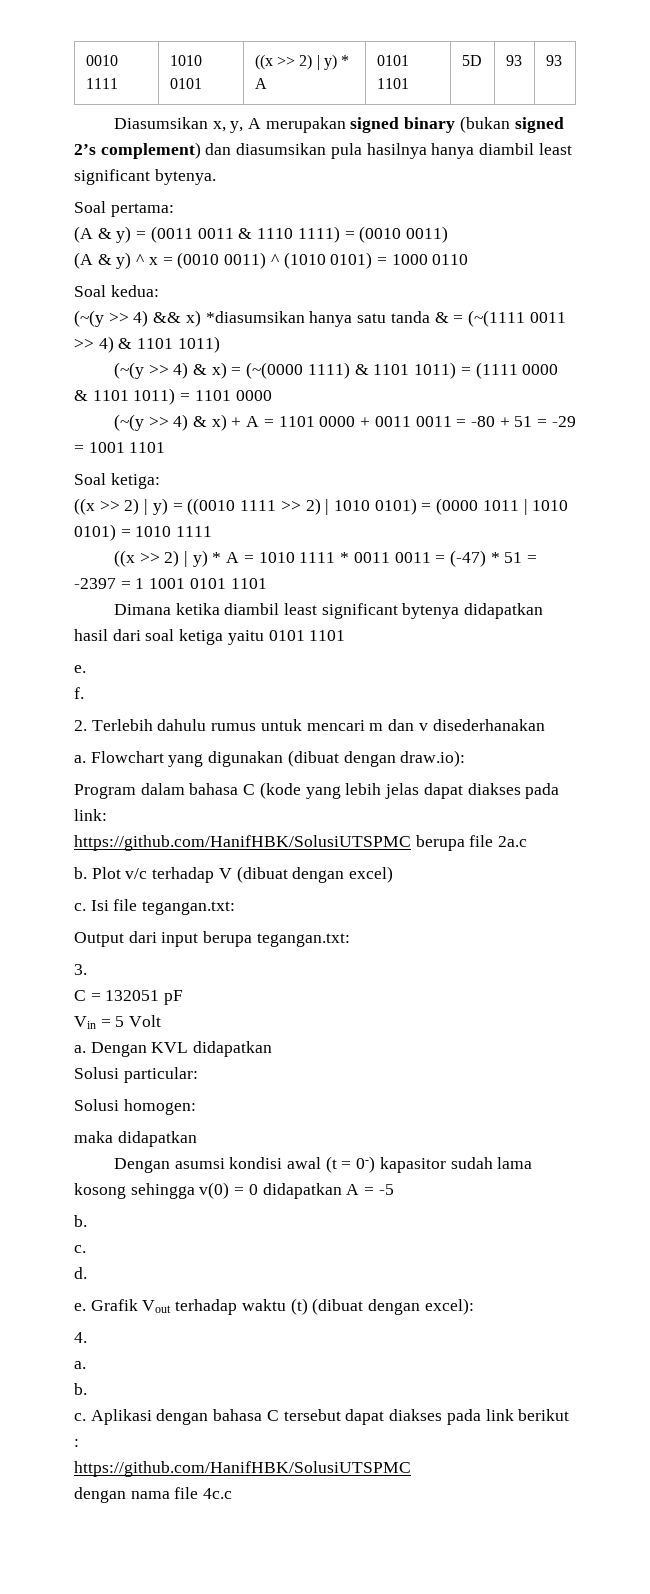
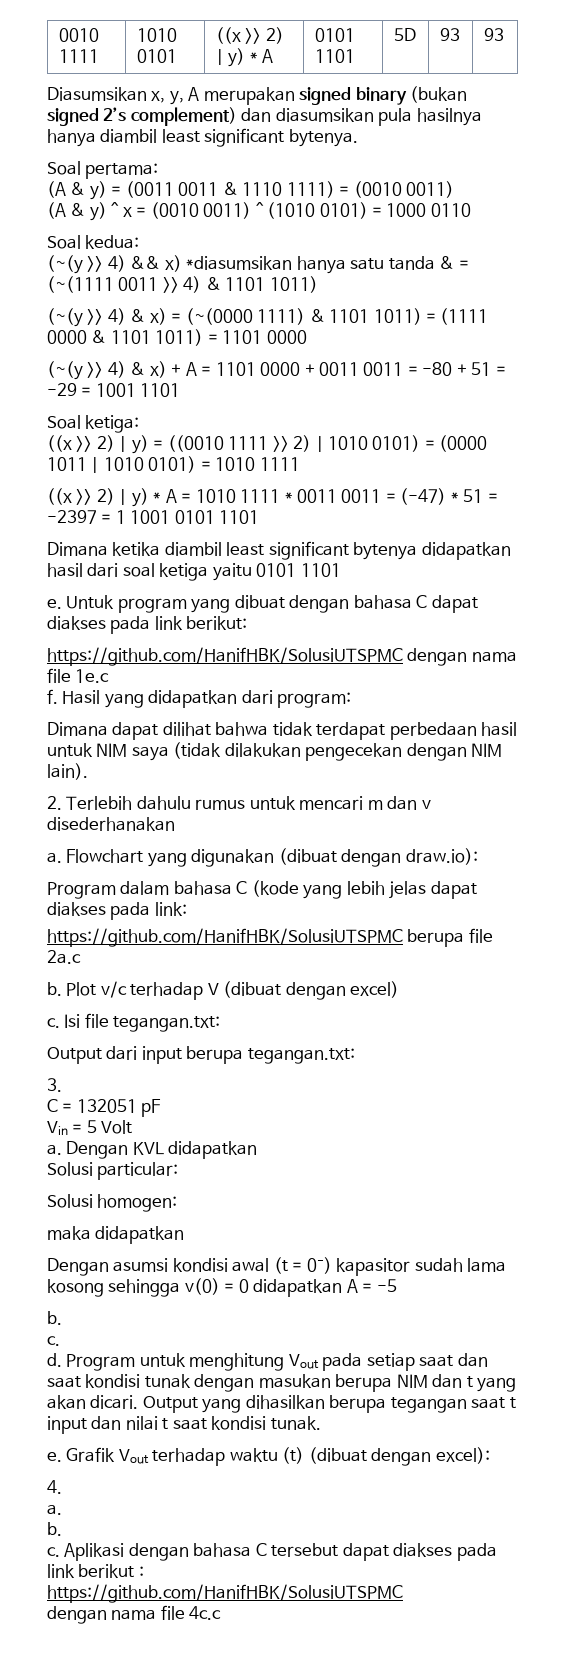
[74,687,84,699] // f. -> [66,595,478,613] [47,616,248,634] [47,647,517,666] [47,668,110,683] [47,689,352,708] [47,722,518,740] [47,742,503,761] [47,763,88,780] Untuk program yang dibuat dengan bahasa C dapat diakses pada link berikut: // https://github.com/HanifHBK/SolusiUTSPMC dengan nama file 1e.c // f. Hasil yang didapatkan dari program: // Dimana dapat dilihat bahwa tidak terdapat perbedaan hasil untuk NIM saya (tidak dilakukan pengecekan dengan NIM lain).
(87, 1273) none -> [66,1353,488,1371] [47,1374,517,1392] [47,1395,516,1413] [47,1416,321,1434] Program untuk menghitung Vout pada setiap saat dan saat kondisi tunak dengan masukan berupa NIM dan t yang akan dicari. Output yang dihasilkan berupa tegangan saat t input dan nilai t saat kondisi tunak.

